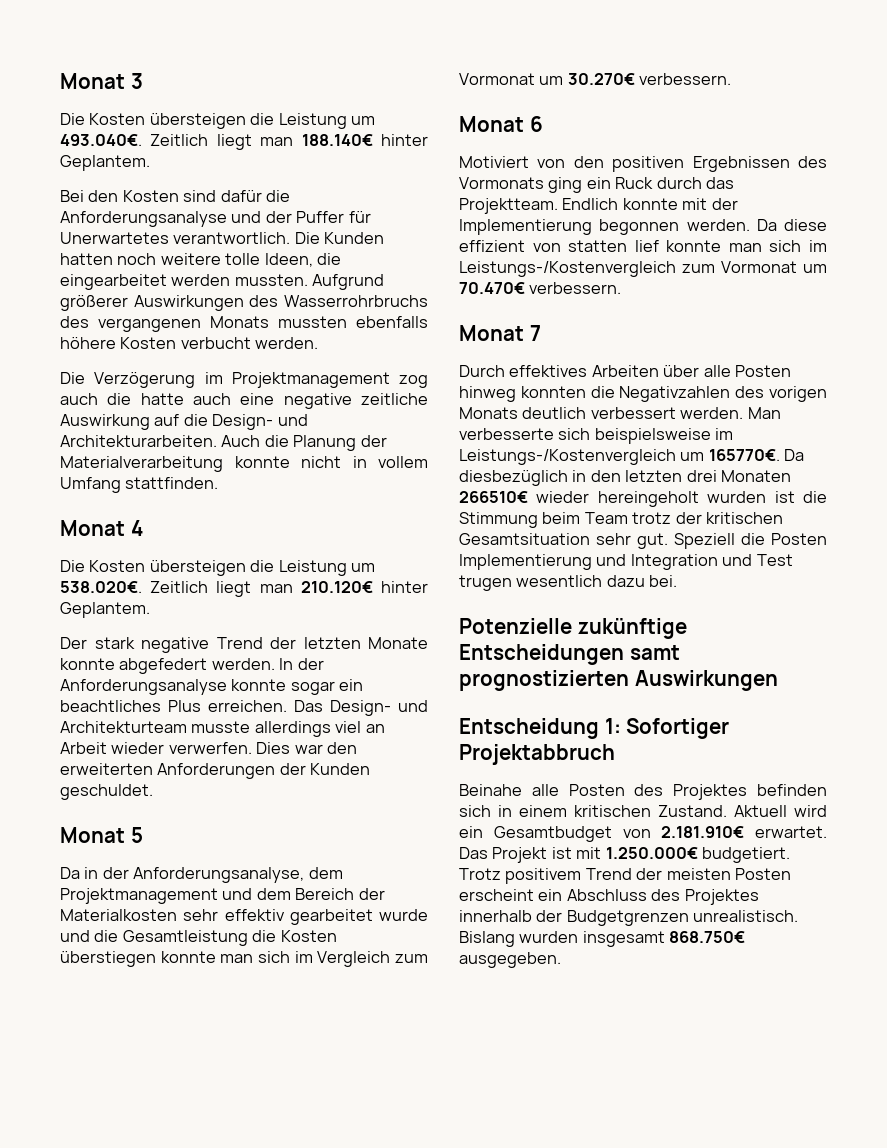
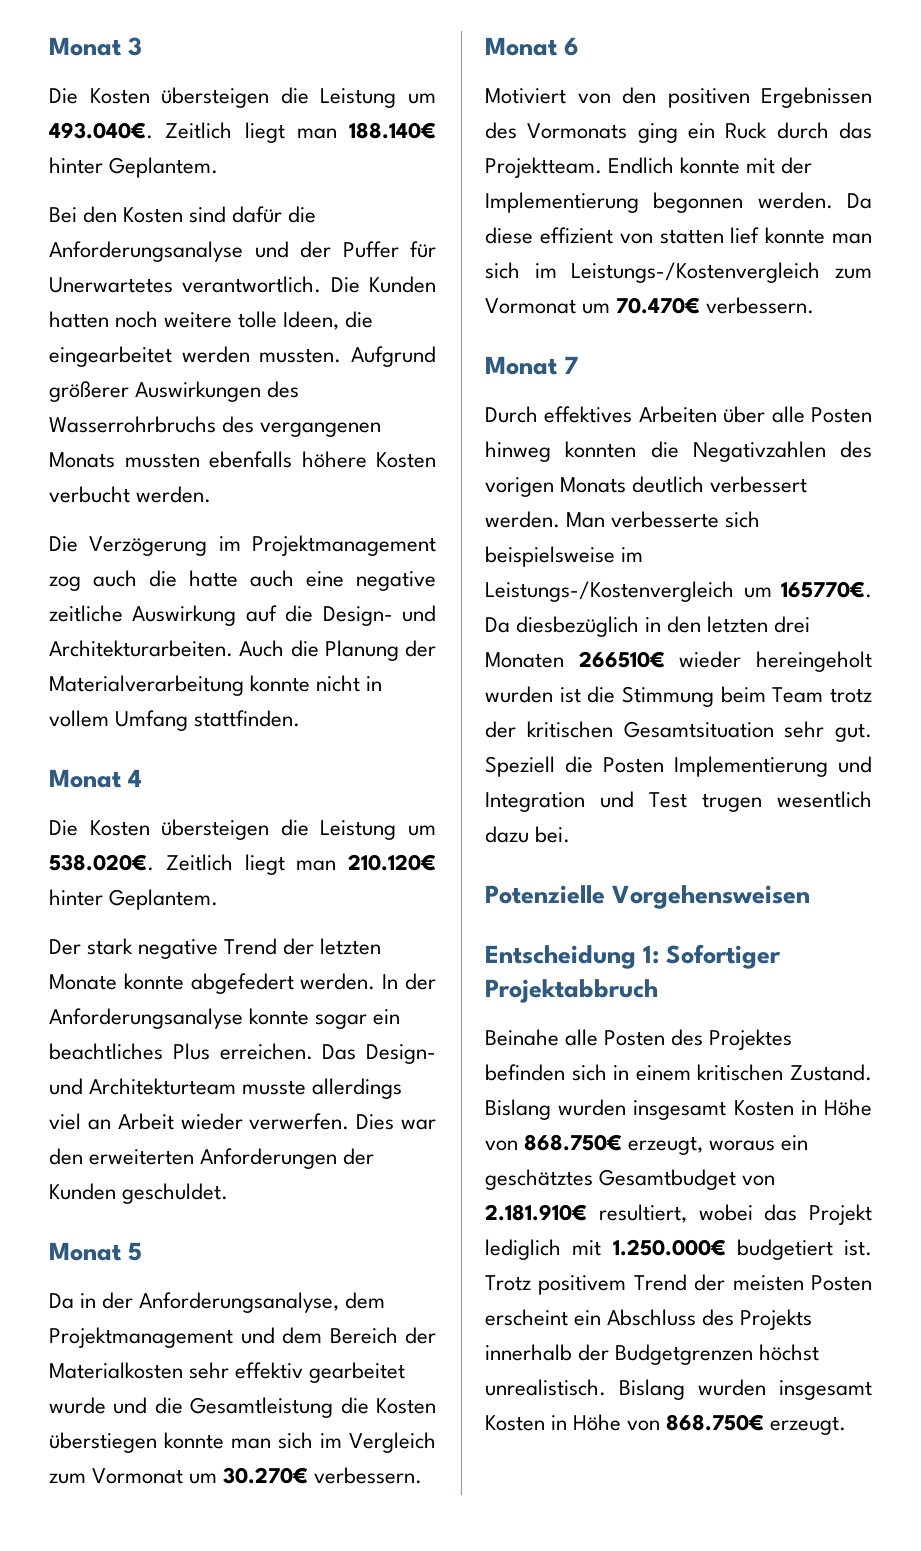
[577,618,687,639] [459,644,680,665] [459,670,778,691] zukünftige Entscheidungen samt prognostizierten Auswirkungen -> [612,885,811,909] Vorgehensweisen
[734,805,827,817] [459,826,827,842] [459,847,791,863] Aktuell wird ein Gesamtbudget von 2.181.910€ erwartet. Das Projekt ist mit 1.250.000€ budgetiert. -> [485,1099,872,1120] [485,1134,809,1155] [485,1169,776,1190] [485,1204,872,1225] [485,1239,872,1260] Bislang wurden insgesamt Kosten in Höhe von 868.750€ erzeugt, woraus ein geschätztes Gesamtbudget von 2.181.910€ resultiert, wobei das Projekt lediglich mit 1.250.000€ budgetiert ist.
[684,889,759,905] Projektes -> [740,1309,813,1330] Projekts
(689, 918) none -> [759,1344,820,1361] höchst
[669,931,746,943] [459,952,561,968] 868.750€ ausgegeben. -> [485,1414,847,1435] Kosten in Höhe von 868.750€ erzeugt.

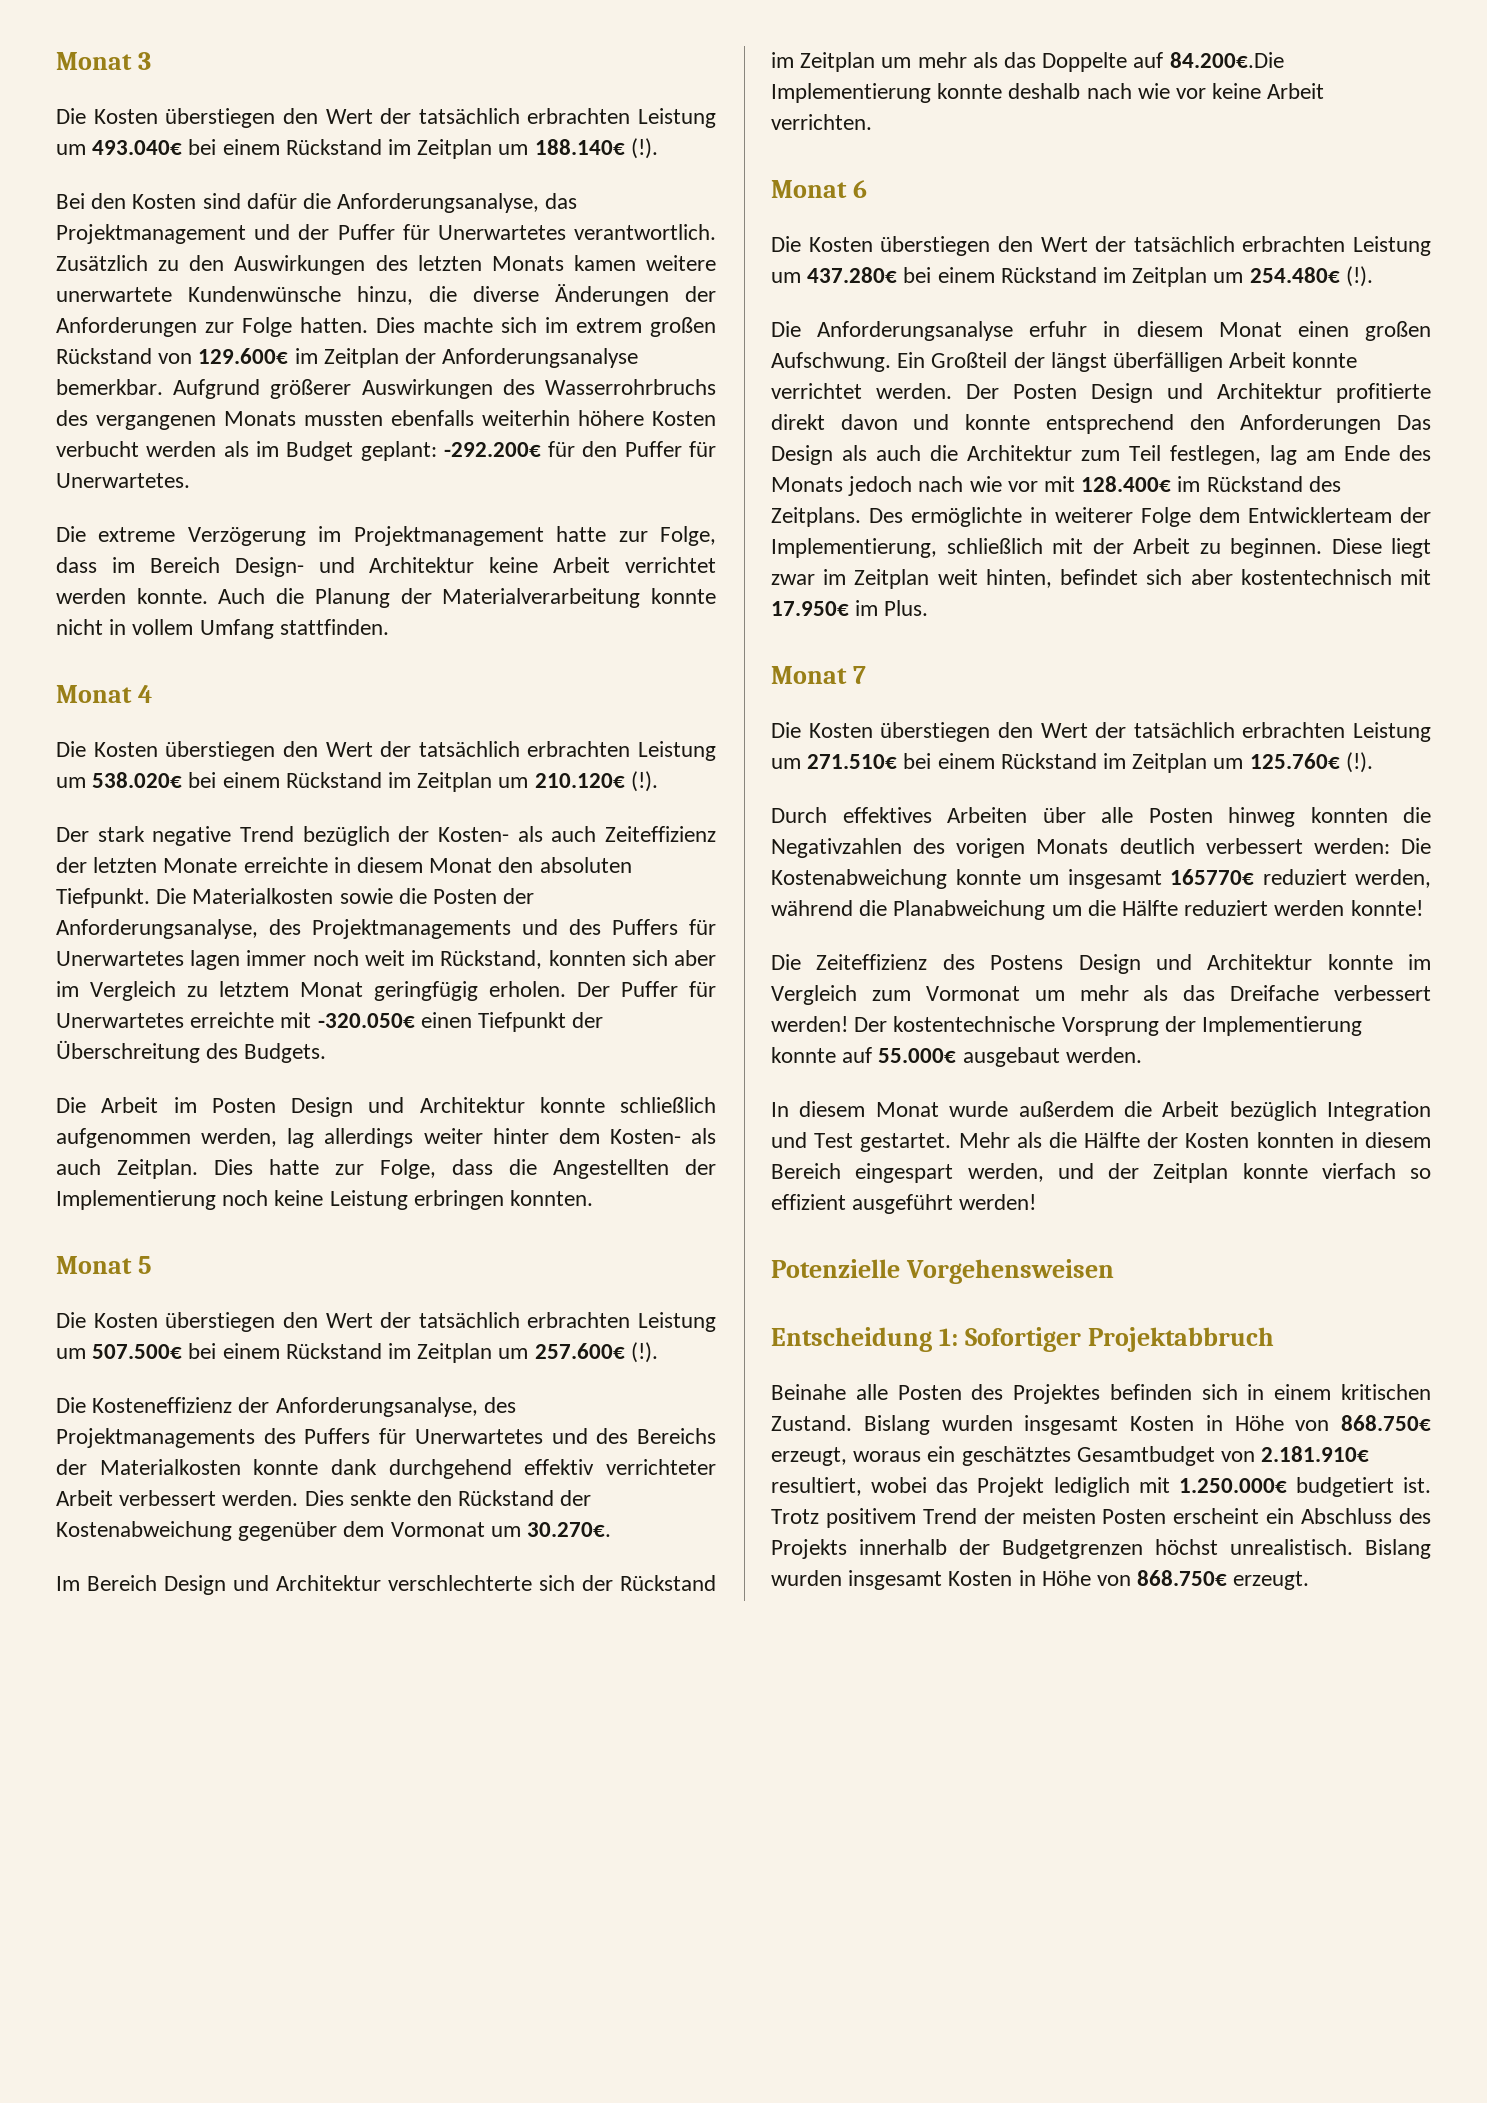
[161,87,436,108] [49,122,436,143] [49,157,219,178] übersteigen die Leistung um 493.040€. Zeitlich liegt man 188.140€ hinter Geplantem. -> [165,108,716,128] [56,138,658,159] überstiegen den Wert der tatsächlich erbrachten Leistung um 493.040€ bei einem Rückstand im Zeitplan um 188.140€ (!).
[49,241,243,262] Anforderungsanalyse -> [337,193,578,213] [56,224,246,244] Anforderungsanalyse, das Projektmanagement
[330,276,436,293] [49,311,374,330] [49,346,342,367] Die Kunden hatten noch weitere tolle Ideen, die eingearbeitet werden mussten. -> [56,255,716,275] [56,284,716,306] [56,317,716,337] [56,348,639,368] [56,379,163,395] Zusätzlich zu den Auswirkungen des letzten Monats kamen weitere unerwartete Kundenwünsche hinzu, die diverse Änderungen der Anforderungen zur Folge hatten. Dies machte sich im extrem großen Rückstand von 129.600€ im Zeitplan der Anforderungsanalyse bemerkbar.
(292, 459) none -> [482,410,570,426] weiterhin
[136,486,212,503] [49,536,78,552] werden. // Die -> [146,441,716,461] [56,473,190,488] [56,526,176,542] werden als im Budget geplant: -292.200€ für den Puffer für Unerwartetes. // Die extreme
[49,570,436,591] [49,605,436,626] [49,640,233,657] zog auch die hatte auch eine negative zeitliche Auswirkung auf die Design- und Architekturarbeiten. -> [556,526,716,546] [56,557,716,577] [56,588,208,604] hatte zur Folge, dass im Bereich Design- und Architektur keine Arbeit verrichtet werden konnte.
[161,819,436,840] [49,854,436,875] [49,889,219,910] [49,938,382,959] [49,973,437,994] [49,1008,401,1029] [49,1043,436,1064] [49,1078,403,1099] [49,1113,436,1130] [49,1148,375,1169] [49,1183,229,1204] [49,1242,143,1261] [49,1292,386,1313] [49,1327,436,1348] [49,1362,406,1383] [49,1397,436,1418] [49,1432,436,1453] [49,1467,423,1484] [485,37,580,56] [485,87,872,108] [485,122,872,143] [485,157,813,178] [485,192,872,213] [485,227,872,244] [485,262,872,283] [485,297,815,314] [485,356,579,375] übersteigen die Leistung um 538.020€. Zeitlich liegt man 210.120€ hinter Geplantem. // Der stark negative Trend der letzten Monate konnte abgefedert werden. In der Anforderungsanalyse konnte sogar ein beachtliches Plus erreichen. Das Design- und Architekturteam musste allerdings viel an Arbeit wieder verwerfen. Dies war den erweiterten Anforderungen der Kunden geschuldet. // Monat 5 // Da in der Anforderungsanalyse, dem Projektmanagement und dem Bereich der Materialkosten sehr effektiv gearbeitet wurde und die Gesamtleistung die Kosten überstiegen konnte man sich im Vergleich zum Vormonat um 30.270€ verbessern. // Monat 6 // Motiviert von den positiven Ergebnissen des Vormonats ging ein Ruck durch das Projektteam. Endlich konnte mit der Implementierung begonnen werden. Da diese effizient von statten lief konnte man sich im Leistungs-/Kostenvergleich zum Vormonat um 70.470€ verbessern. // Monat 7 -> [165,741,716,761] [56,771,658,792] [56,826,716,846] [56,857,632,873] [56,888,535,908] [56,919,716,939] [56,950,716,970] [56,981,716,1001] [56,1012,604,1032] [56,1040,327,1063] [56,1097,716,1117] [56,1128,716,1148] [56,1159,716,1179] [56,1190,594,1210] [56,1256,152,1274] [56,1312,716,1332] [56,1342,658,1363] [56,1397,516,1417] [56,1428,716,1448] [56,1459,717,1479] [56,1490,592,1506] [56,1521,612,1541] [56,1575,716,1595] [771,52,1284,72] [771,83,1325,103] [771,114,872,130] [771,180,867,198] [771,236,1431,256] [771,266,1373,287] [771,321,1431,341] [771,352,1358,372] [771,383,1431,403] [771,414,1431,434] [771,445,1431,465] [771,476,1341,496] [771,507,1431,527] [771,538,1431,558] [771,569,1431,589] [771,600,929,616] [771,666,866,684] [771,722,1431,742] [771,752,1373,773] überstiegen den Wert der tatsächlich erbrachten Leistung um 538.020€ bei einem Rückstand im Zeitplan um 210.120€ (!). // Der stark negative Trend bezüglich der Kosten- als auch Zeiteffizienz der letzten Monate erreichte in diesem Monat den absoluten Tiefpunkt. Die Materialkosten sowie die Posten der Anforderungsanalyse, des Projektmanagements und des Puffers für Unerwartetes lagen immer noch weit im Rückstand, konnten sich aber im Vergleich zu letztem Monat geringfügig erholen. Der Puffer für Unerwartetes erreichte mit -320.050€ einen Tiefpunkt der Überschreitung des Budgets. // Die Arbeit im Posten Design und Architektur konnte schließlich aufgenommen werden, lag allerdings weiter hinter dem Kosten- als auch Zeitplan. Dies hatte zur Folge, dass die Angestellten der Implementierung noch keine Leistung erbringen konnten. // Monat 5 // Die Kosten überstiegen den Wert der tatsächlich erbrachten Leistung um 507.500€ bei einem Rückstand im Zeitplan um 257.600€ (!). // Die Kosteneffizienz der Anforderungsanalyse, des Projektmanagements des Puffers für Unerwartetes und des Bereichs der Materialkosten konnte dank durchgehend effektiv verrichteter Arbeit verbessert werden. Dies senkte den Rückstand der Kostenabweichung gegenüber dem Vormonat um 30.270€. // Im Bereich Design und Architektur verschlechterte sich der Rückstand im Zeitplan um mehr als das Doppelte auf 84.200€.Die Implementierung konnte deshalb nach wie vor keine Arbeit verrichten. // Monat 6 // Die Kosten überstiegen den Wert der tatsächlich erbrachten Leistung um 437.280€ bei einem Rückstand im Zeitplan um 254.480€ (!). // Die Anforderungsanalyse erfuhr in diesem Monat einen großen Aufschwung. Ein Großteil der längst überfälligen Arbeit konnte verrichtet werden. Der Posten Design und Architektur profitierte direkt davon und konnte entsprechend den Anforderungen Das Design als auch die Architektur zum Teil festlegen, lag am Ende des Monats jedoch nach wie vor mit 128.400€ im Rückstand des Zeitplans. Des ermöglichte in weiterer Folge dem Entwicklerteam der Implementierung, schließlich mit der Arbeit zu beginnen. Diese liegt zwar im Zeitplan weit hinten, befindet sich aber kostentechnisch mit 17.950€ im Plus. // Monat 7 // Die Kosten überstiegen den Wert der tatsächlich erbrachten Leistung um 271.510€ bei einem Rückstand im Zeitplan um 125.760€ (!).
[485,511,761,528] [485,546,644,567] [485,581,872,602] [485,616,811,637] [485,651,872,672] [485,686,872,707] [485,721,872,742] [485,756,872,777] [485,791,872,812] [485,826,571,843] werden. Man verbesserte sich beispielsweise im Leistungs-/Kostenvergleich um 165770€. Da diesbezüglich in den letzten drei Monaten 266510€ wieder hereingeholt wurden ist die Stimmung beim Team trotz der kritischen Gesamtsituation sehr gut. Speziell die Posten Implementierung und Integration und Test trugen wesentlich dazu bei. -> [1313,838,1431,854] [771,869,1431,889] [771,900,1423,920] [771,954,1431,974] [771,985,1431,1005] [771,1016,1363,1036] [771,1047,1142,1067] [771,1101,1431,1121] [771,1132,1431,1152] [771,1163,1431,1183] [771,1194,1037,1214] werden: Die Kostenabweichung konnte um insgesamt 165770€ reduziert werden, während die Planabweichung um die Hälfte reduziert werden konnte! // Die Zeiteffizienz des Postens Design und Architektur konnte im Vergleich zum Vormonat um mehr als das Dreifache verbessert werden! Der kostentechnische Vorsprung der Implementierung konnte auf 55.000€ ausgebaut werden. // In diesem Monat wurde außerdem die Arbeit bezüglich Integration und Test gestartet. Mehr als die Hälfte der Kosten konnten in diesem Bereich eingespart werden, und der Zeitplan konnte vierfach so effizient ausgeführt werden!

